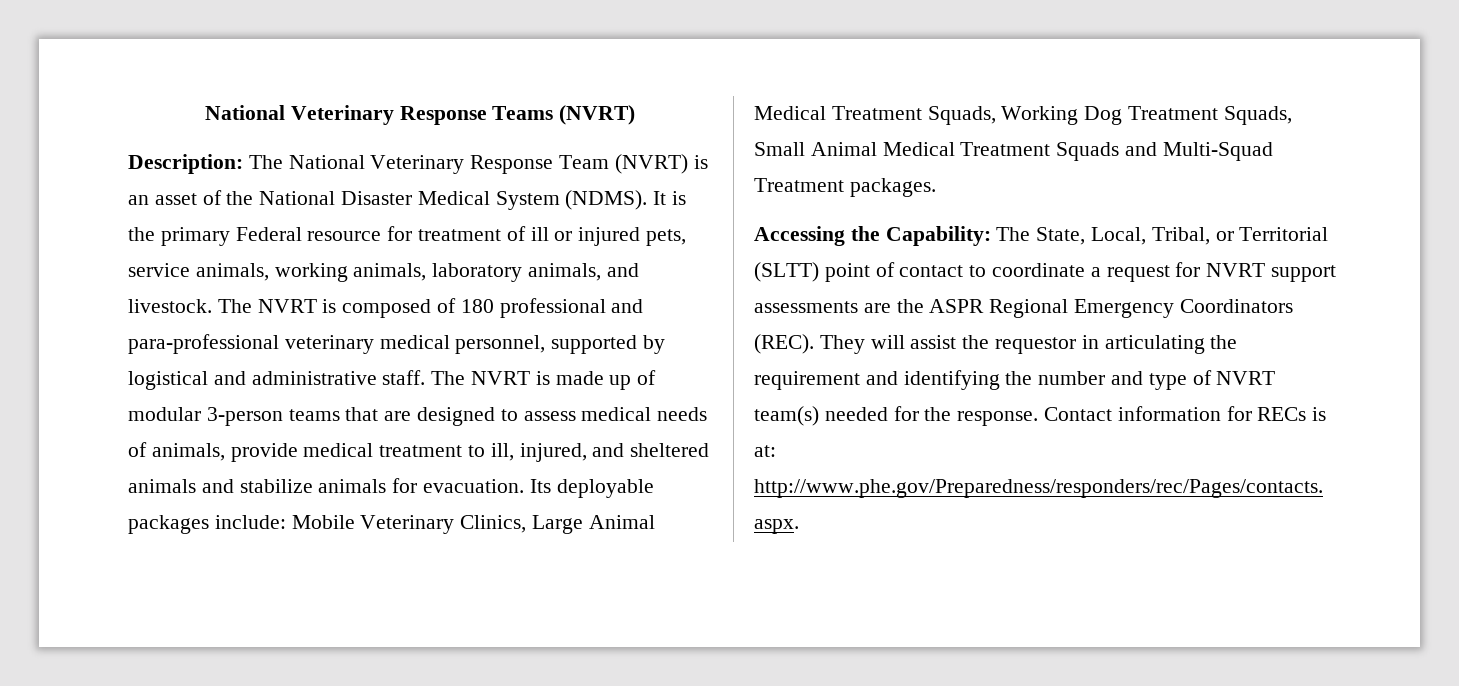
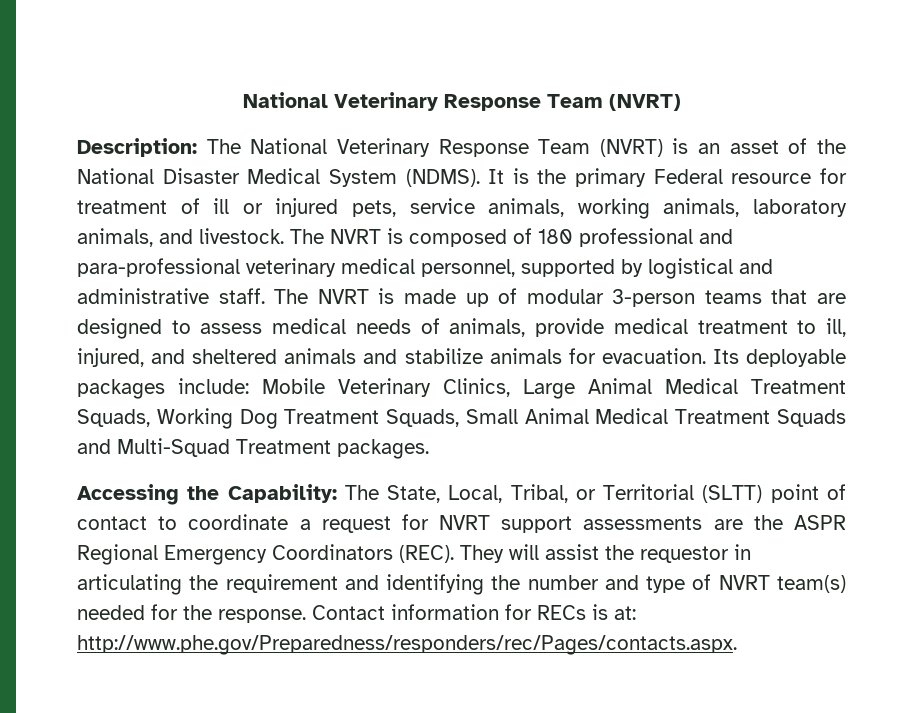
[204,105,554,125] National Veterinary Response Teams -> [242,92,603,111] National Veterinary Response Team

